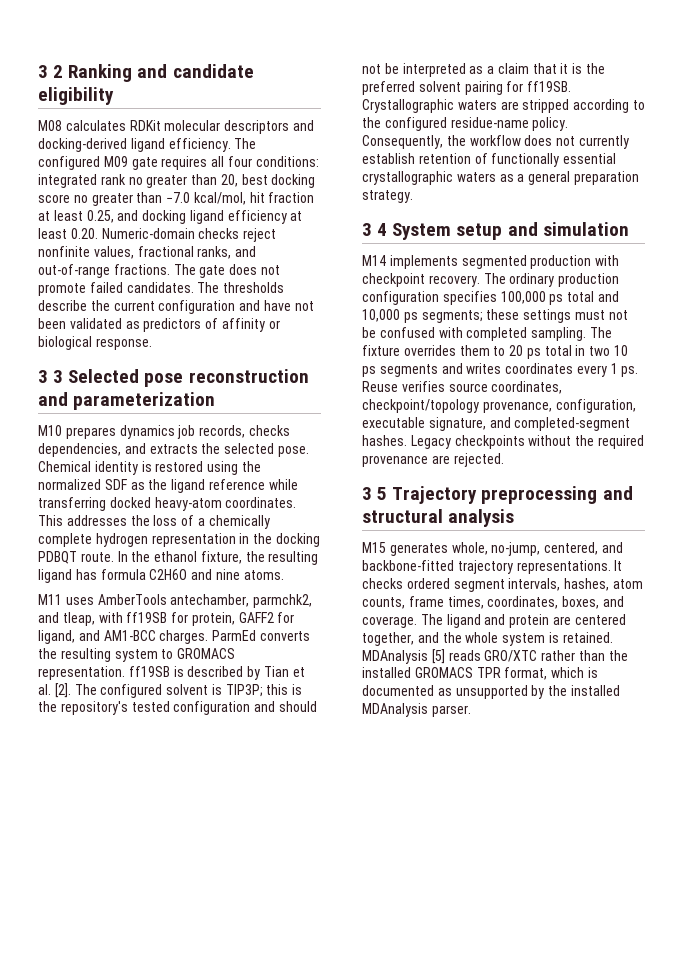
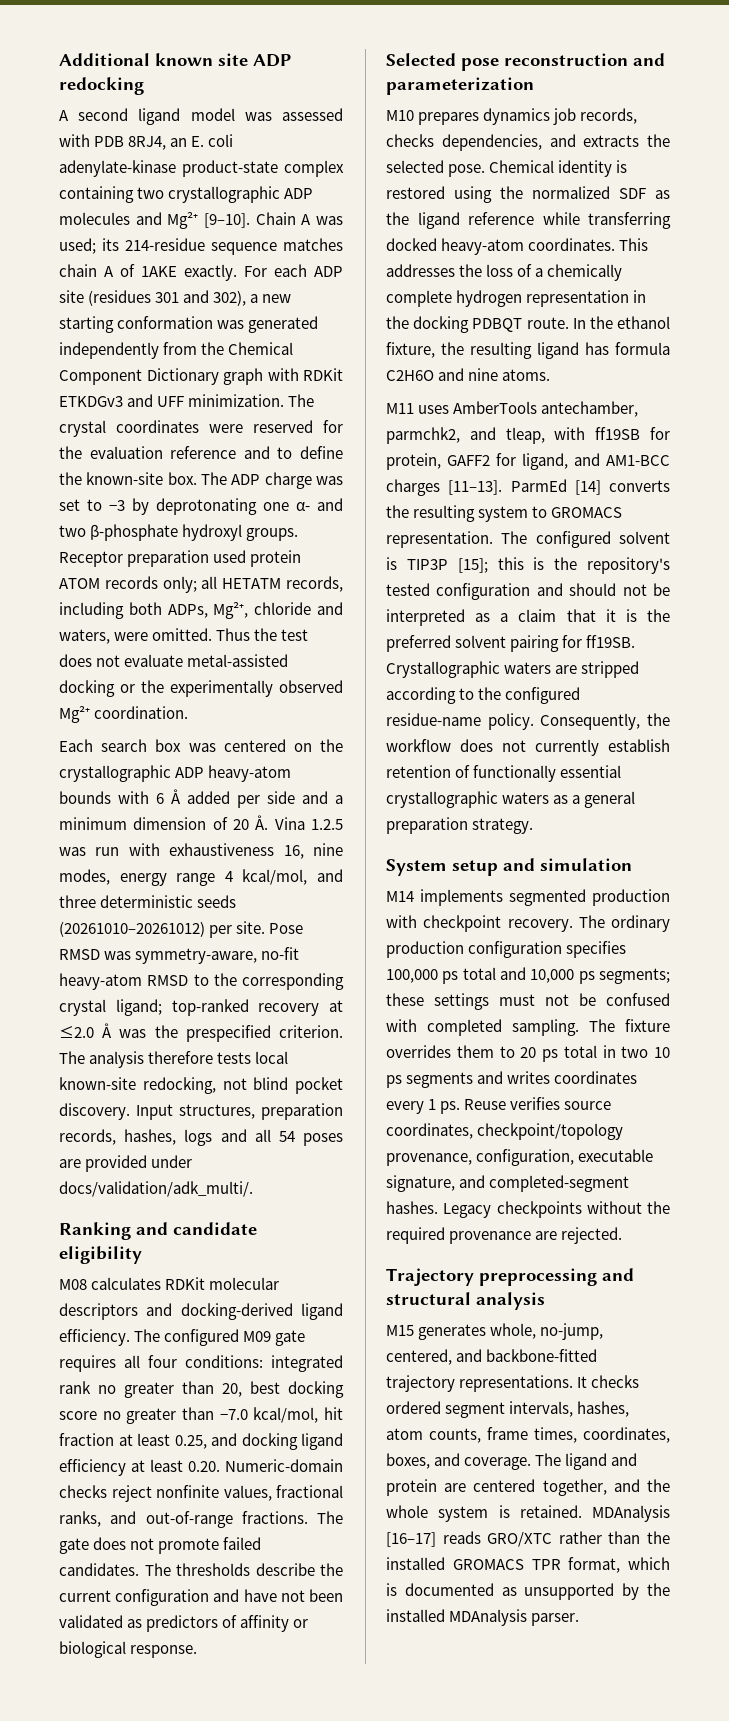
[38,65,64,78] 3 2 -> [59,53,291,67] [59,77,144,95] [59,108,343,125] [59,134,234,150] [59,160,344,177] [59,186,314,203] [59,212,343,229] [59,238,343,255] [59,264,343,281] [59,290,292,306] [59,316,319,333] [59,342,294,359] [59,368,343,385] [59,394,315,407] [59,420,343,437] [59,446,343,459] [59,472,343,489] [59,498,343,515] [59,524,299,541] [59,550,302,567] [59,576,343,593] [59,602,343,619] [59,628,309,644] [59,654,289,667] [59,680,343,697] [59,706,189,723] [59,739,343,752] [59,765,292,782] [59,789,343,808] [59,815,343,830] [59,843,343,859] [59,869,343,886] [59,895,237,908] [59,921,304,938] [59,947,300,964] [59,973,344,990] [59,999,343,1016] [59,1023,343,1042] [59,1051,289,1068] [59,1077,343,1094] [59,1103,343,1120] [59,1129,343,1146] [59,1155,193,1172] [59,1181,253,1197] Additional known site ADP redocking // A second ligand model was assessed with PDB 8RJ4, an E. coli adenylate-kinase product-state complex containing two crystallographic ADP molecules and Mg²⁺ [9–10]. Chain A was used; its 214-residue sequence matches chain A of 1AKE exactly. For each ADP site (residues 301 and 302), a new starting conformation was generated independently from the Chemical Component Dictionary graph with RDKit ETKDGv3 and UFF minimization. The crystal coordinates were reserved for the evaluation reference and to define the known-site box. The ADP charge was set to −3 by deprotonating one α- and two β-phosphate hydroxyl groups. Receptor preparation used protein ATOM records only; all HETATM records, including both ADPs, Mg²⁺, chloride and waters, were omitted. Thus the test does not evaluate metal-assisted docking or the experimentally observed Mg²⁺ coordination. // Each search box was centered on the crystallographic ADP heavy-atom bounds with 6 Å added per side and a minimum dimension of 20 Å. Vina 1.2.5 was run with exhaustiveness 16, nine modes, energy range 4 kcal/mol, and three deterministic seeds (20261010–20261012) per site. Pose RMSD was symmetry-aware, no-fit heavy-atom RMSD to the corresponding crystal ligand; top-ranked recovery at ≤2.0 Å was the prespecified criterion. The analysis therefore tests local known-site redocking, not blind pocket discovery. Input structures, preparation records, hashes, logs and all 54 poses are provided under docs/validation/adk_multi/. //
[38,370,64,383] 3 3 -> (198, 1651) none
[159,630,257,644] charges. ParmEd -> [386,479,601,496] charges [11–13]. ParmEd [14]
[128,666,305,680] [38,683,71,698] ff19SB is described by Tian et al. [2]. -> (493, 539) none
[225,684,263,697] TIP3P; -> [406,558,488,573] TIP3P [15];
[362,223,388,236] 3 4 -> (534, 826) none
[362,487,388,500] 3 5 -> (623, 1235) none
[431,649,445,664] [5] -> [386,1532,436,1547] [16–17]

